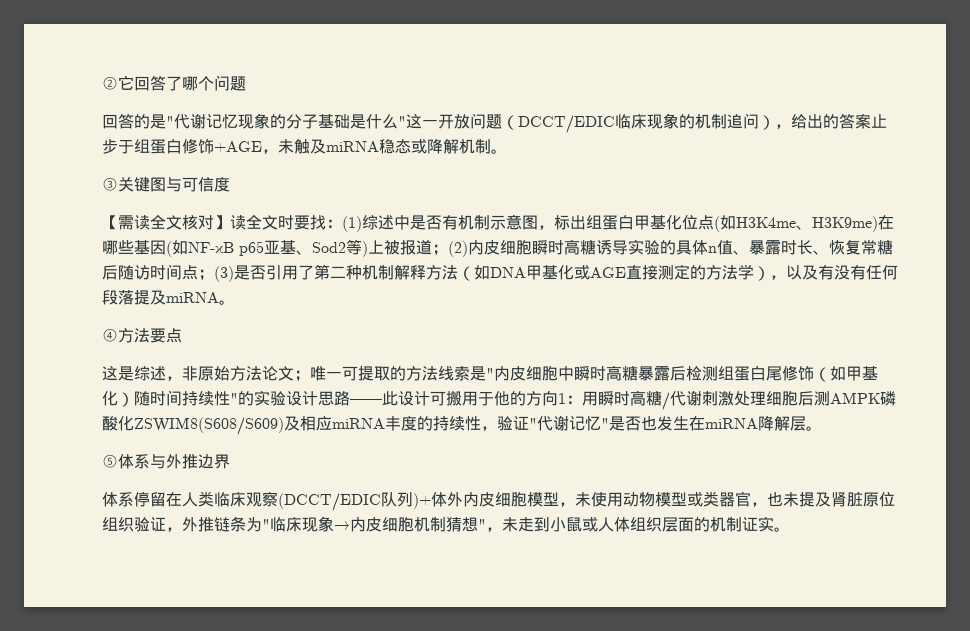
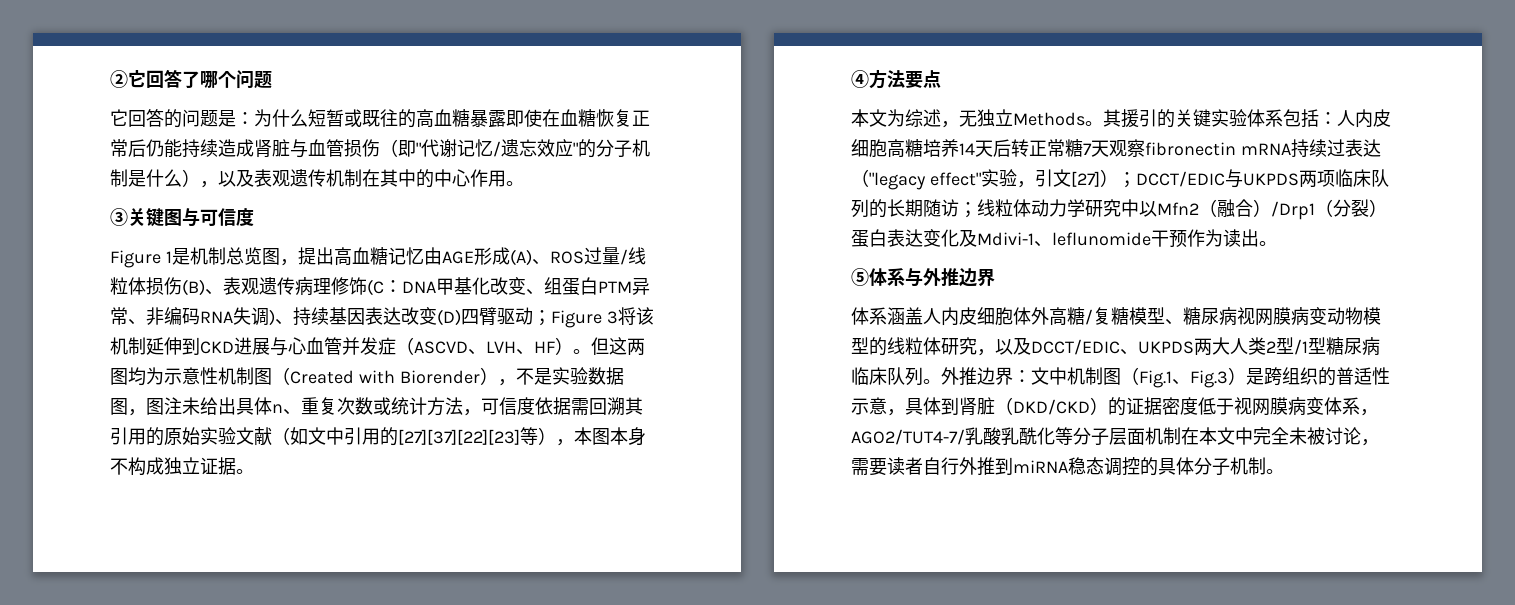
[102,113,887,133] [102,138,491,154] 回答的是"代谢记忆现象的分子基础是什么"这一开放问题（DCCT/EDIC临床现象的机制追问），给出的答案止步于组蛋白修饰+AGE，未触及miRNA稳态或降解机制 -> [110,109,650,128] [110,139,650,158] [110,169,506,188] 它回答的问题是：为什么短暂或既往的高血糖暴露即使在血糖恢复正常后仍能持续造成肾脏与血管损伤（即"代谢记忆/遗忘效应"的分子机制是什么），以及表观遗传机制在其中的中心作用
[102,214,894,232] [102,239,893,257] [102,264,898,282] [102,290,235,305] [102,328,182,343] [102,365,878,382] [102,390,896,410] [102,415,806,435] 【需读全文核对】读全文时要找：(1)综述中是否有机制示意图，标出组蛋白甲基化位点(如H3K4me、H3K9me)在哪些基因(如NF-κB p65亚基、Sod2等)上被报道；(2)内皮细胞瞬时高糖诱导实验的具体n值、暴露时长、恢复常糖后随访时间点；(3)是否引用了第二种机制解释方法（如DNA甲基化或AGE直接测定的方法学），以及有没有任何段落提及miRNA。 // ④方法要点 // 这是综述，非原始方法论文；唯一可提取的方法线索是"内皮细胞中瞬时高糖暴露后检测组蛋白尾修饰（如甲基化）随时间持续性"的实验设计思路——此设计可搬用于他的方向1：用瞬时高糖/代谢刺激处理细胞后测AMPK磷酸化ZSWIM8(S608/S609)及相应miRNA丰度的持续性，验证"代谢记忆"是否也发生在miRNA降解层 -> [110,247,646,268] [110,277,650,296] [110,307,654,328] [110,337,645,356] [110,367,624,386] [110,397,643,416] [110,427,646,446] [110,457,254,476] [851,69,941,89] [851,109,1391,128] [851,139,1381,158] [851,169,1389,190] [851,199,1387,220] [851,229,1259,248] Figure 1是机制总览图，提出高血糖记忆由AGE形成(A)、ROS过量/线粒体损伤(B)、表观遗传病理修饰(C：DNA甲基化改变、组蛋白PTM异常、非编码RNA失调)、持续基因表达改变(D)四臂驱动；Figure 3将该机制延伸到CKD进展与心血管并发症（ASCVD、LVH、HF）。但这两图均为示意性机制图（Created with Biorender），不是实验数据图，图注未给出具体n、重复次数或统计方法，可信度依据需回溯其引用的原始实验文献（如文中引用的[27][37][22][23]等），本图本身不构成独立证据。 // ④方法要点 // 本文为综述，无独立Methods。其援引的关键实验体系包括：人内皮细胞高糖培养14天后转正常糖7天观察fibronectin mRNA持续过表达（"legacy effect"实验，引文[27]）；DCCT/EDIC与UKPDS两项临床队列的长期随访；线粒体动力学研究中以Mfn2（融合）/Drp1（分裂）蛋白表达变化及Mdivi-1、leflunomide干预作为读出
[134,491,895,511] [102,516,774,532] 停留在人类临床观察(DCCT/EDIC队列)+体外内皮细胞模型，未使用动物模型或类器官，也未提及肾脏原位组织验证，外推链条为"临床现象→内皮细胞机制猜想"，未走到小鼠或人体组织层面的机制证实 -> [887,307,1381,326] [851,337,1380,356] [851,367,1390,388] [851,397,1378,416] [851,427,1379,446] [851,457,1266,476] 涵盖人内皮细胞体外高糖/复糖模型、糖尿病视网膜病变动物模型的线粒体研究，以及DCCT/EDIC、UKPDS两大人类2型/1型糖尿病临床队列。外推边界：文中机制图（Fig.1、Fig.3）是跨组织的普适性示意，具体到肾脏（DKD/CKD）的证据密度低于视网膜病变体系，AGO2/TUT4-7/乳酸乳酰化等分子层面机制在本文中完全未被讨论，需要读者自行外推到miRNA稳态调控的具体分子机制

